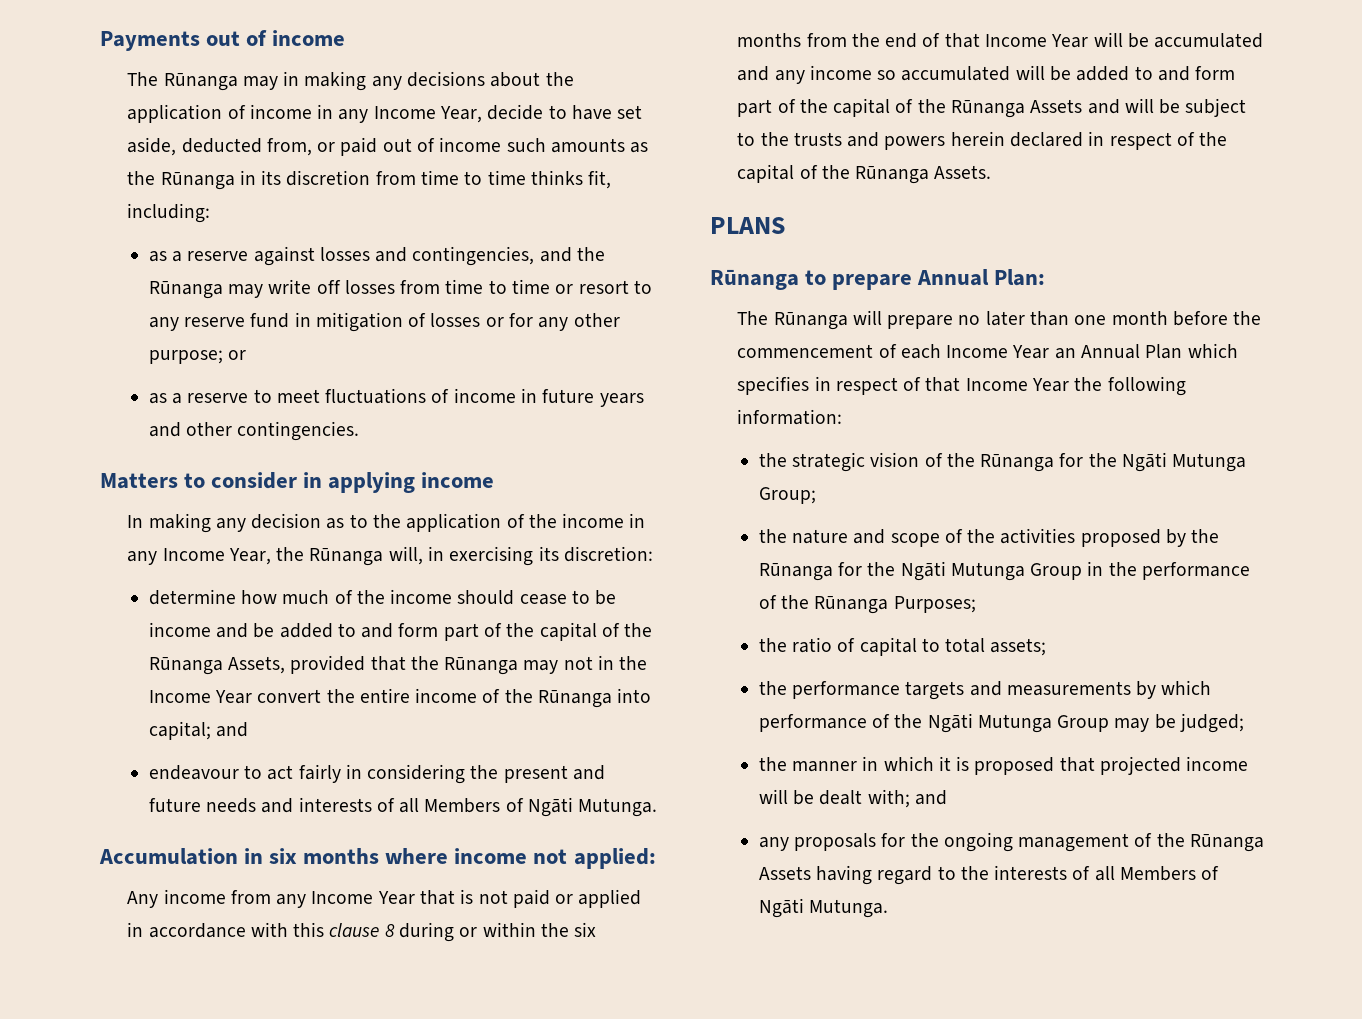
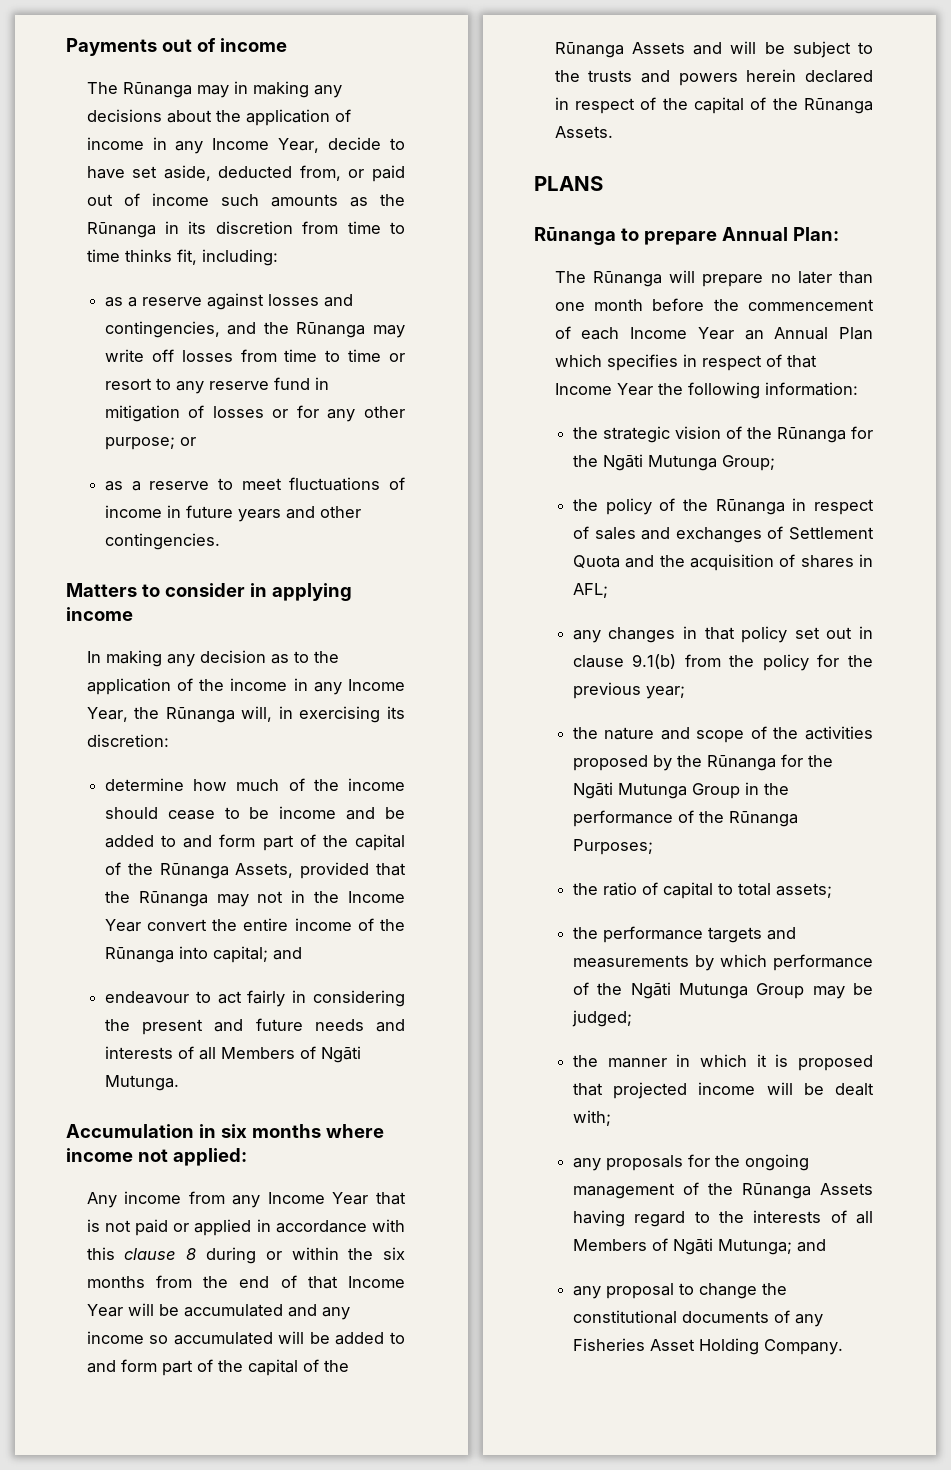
(816, 495) none -> [572,498,874,515] [572,526,874,543] [572,554,873,571] [572,583,608,598] [572,626,873,643] [572,654,873,671] [572,682,685,699] // the policy of the Rūnanga in respect of sales and exchanges of Settlement Quota and the acquisition of shares in AFL; // any changes in that policy set out in clause 9.1(b) from the policy for the previous year;
[914,790,947,805] and -> (611, 1118) none
[809,899,889,918] Mutunga. -> [717,1239,826,1255] [572,1283,787,1299] [572,1310,823,1327] [572,1338,843,1355] Mutunga; and // any proposal to change the constitutional documents of any Fisheries Asset Holding Company.

